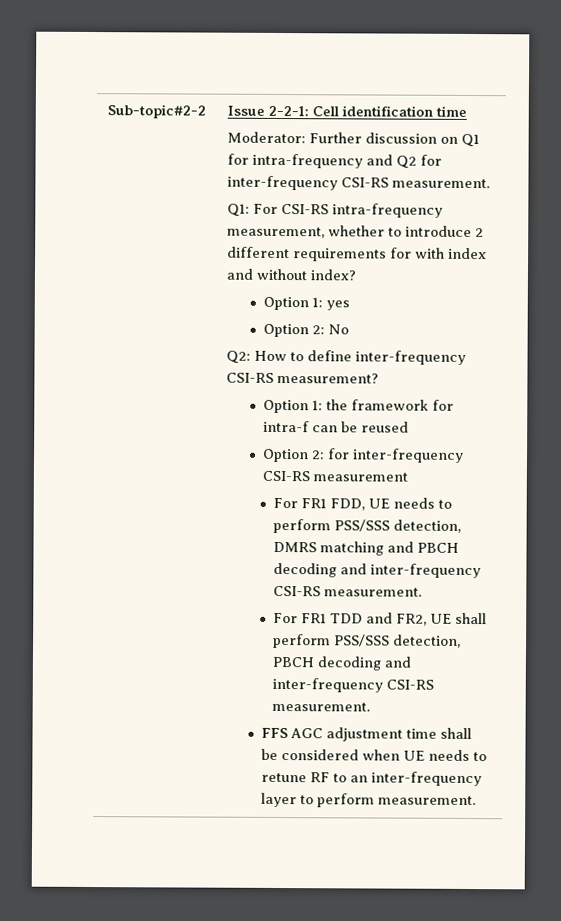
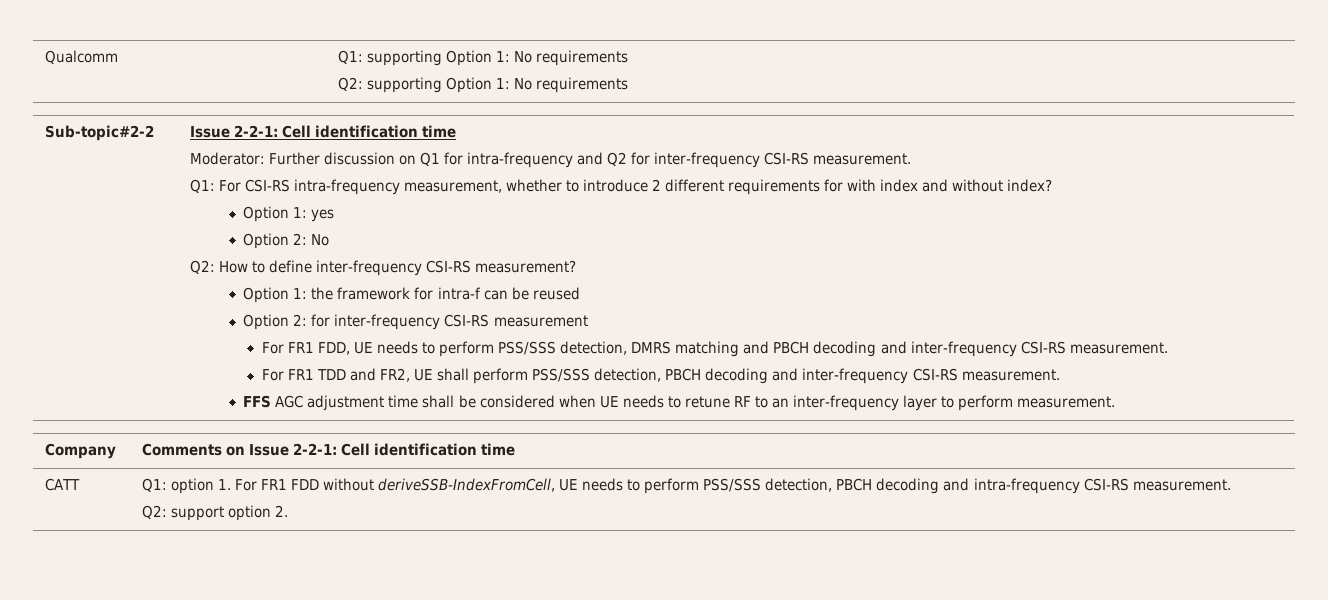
(106, 111) none -> [44,50,118,64] [337,50,628,66] [337,77,628,93] Qualcomm | Q1: supporting Option 1: No requirements // Q2: supporting Option 1: No requirements //
(477, 800) none -> [44,443,116,459] [141,443,515,456] [44,478,80,491] [141,478,1231,494] [141,505,288,521] // Company | Comments on Issue 2-2-1: Cell identification time // CATT | Q1: option 1. For FR1 FDD without deriveSSB-IndexFromCell, UE needs to perform PSS/SSS detection, PBCH decoding and intra-frequency CSI-RS measurement. // Q2: support option 2.

